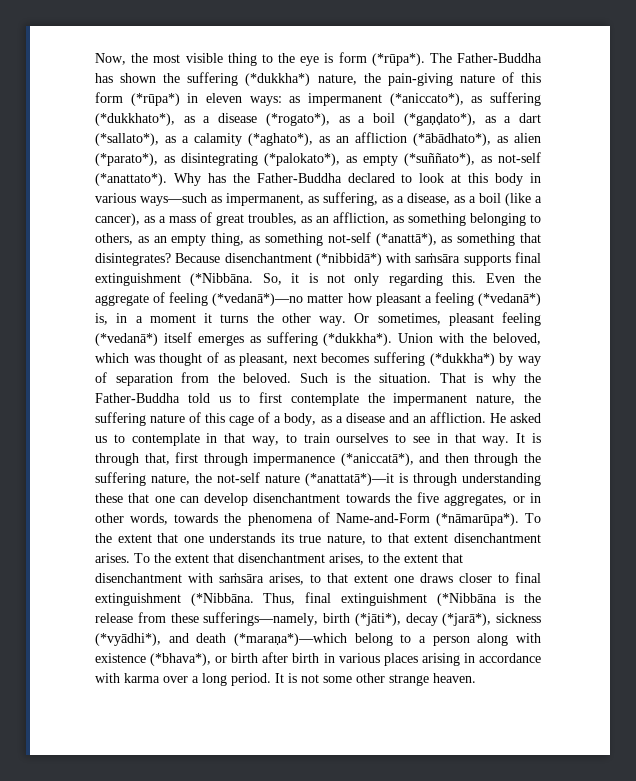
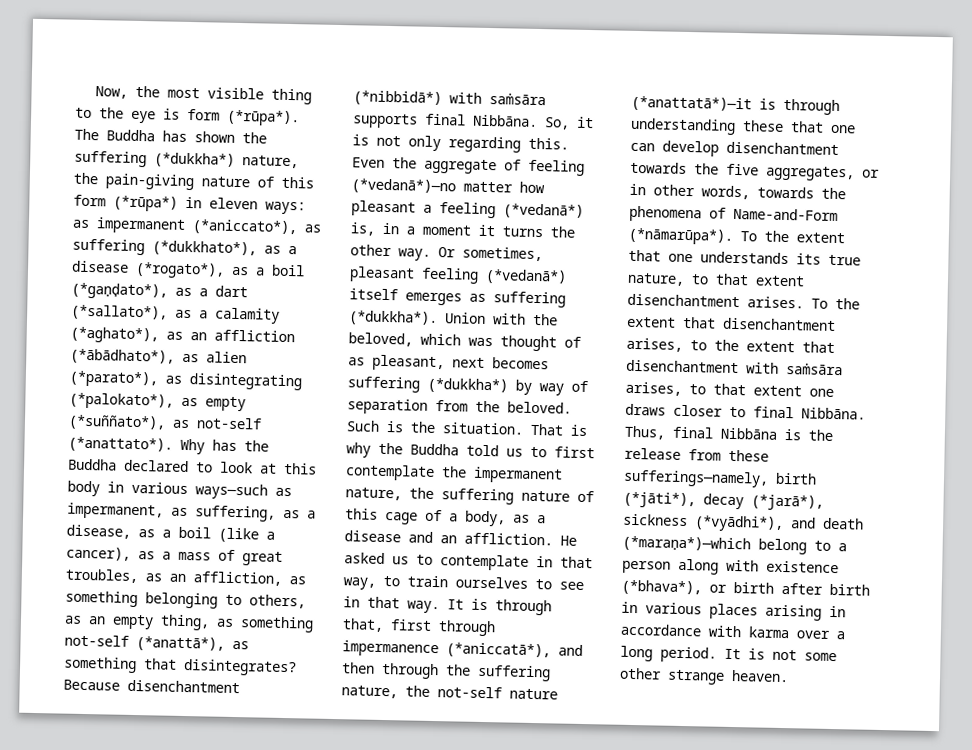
[457,53,542,63] Father-Buddha -> [106,129,155,142] Buddha
[256,173,342,183] Father-Buddha -> [68,458,117,471] Buddha
[95,273,254,286] extinguishment (*Nibbāna. -> [473,114,538,127] Nibbāna.
[95,393,180,403] Father-Buddha -> [410,443,459,456] Buddha
[95,592,497,606] extinguishment (*Nibbāna. Thus, final extinguishment (*Nibbāna -> [801,407,866,420] [624,425,777,440] Nibbāna. Thus, final Nibbāna

